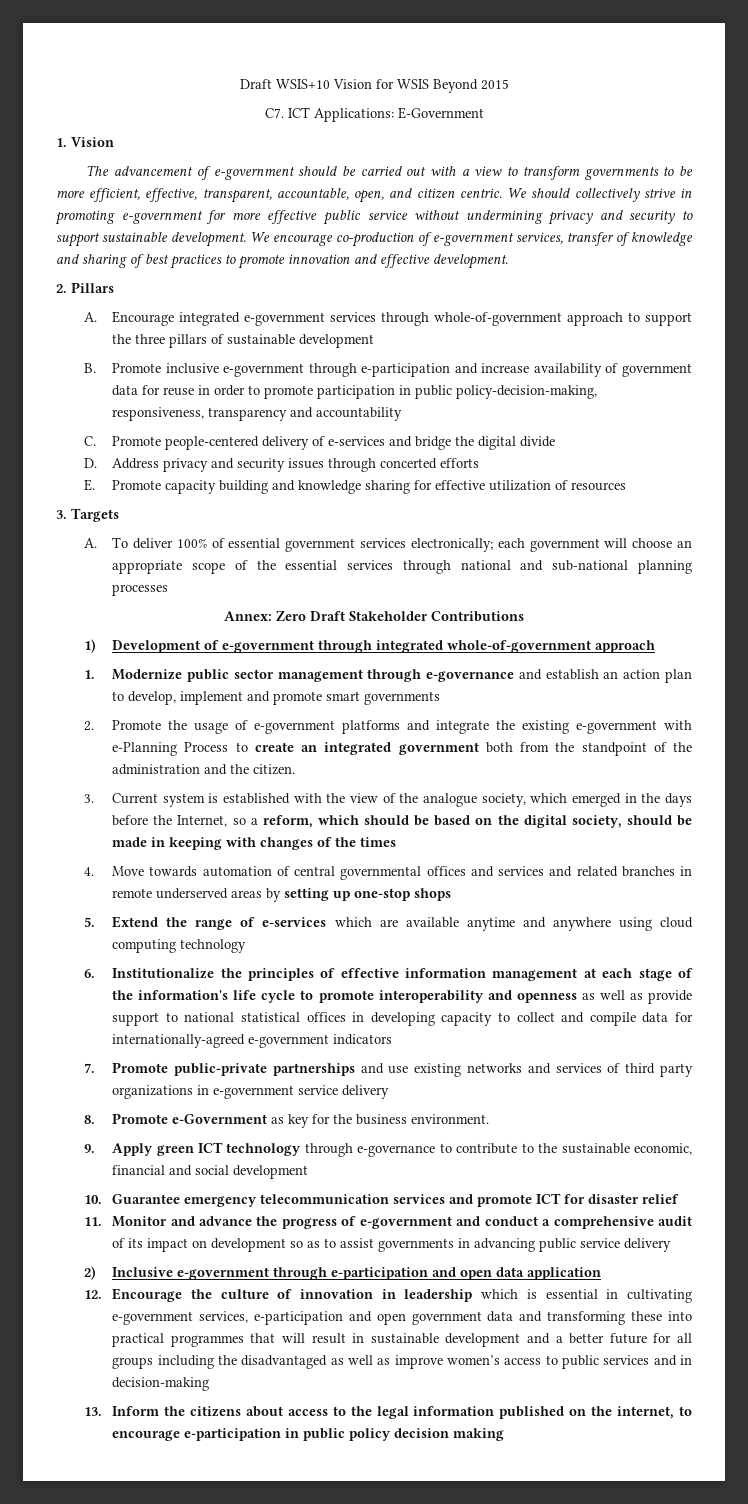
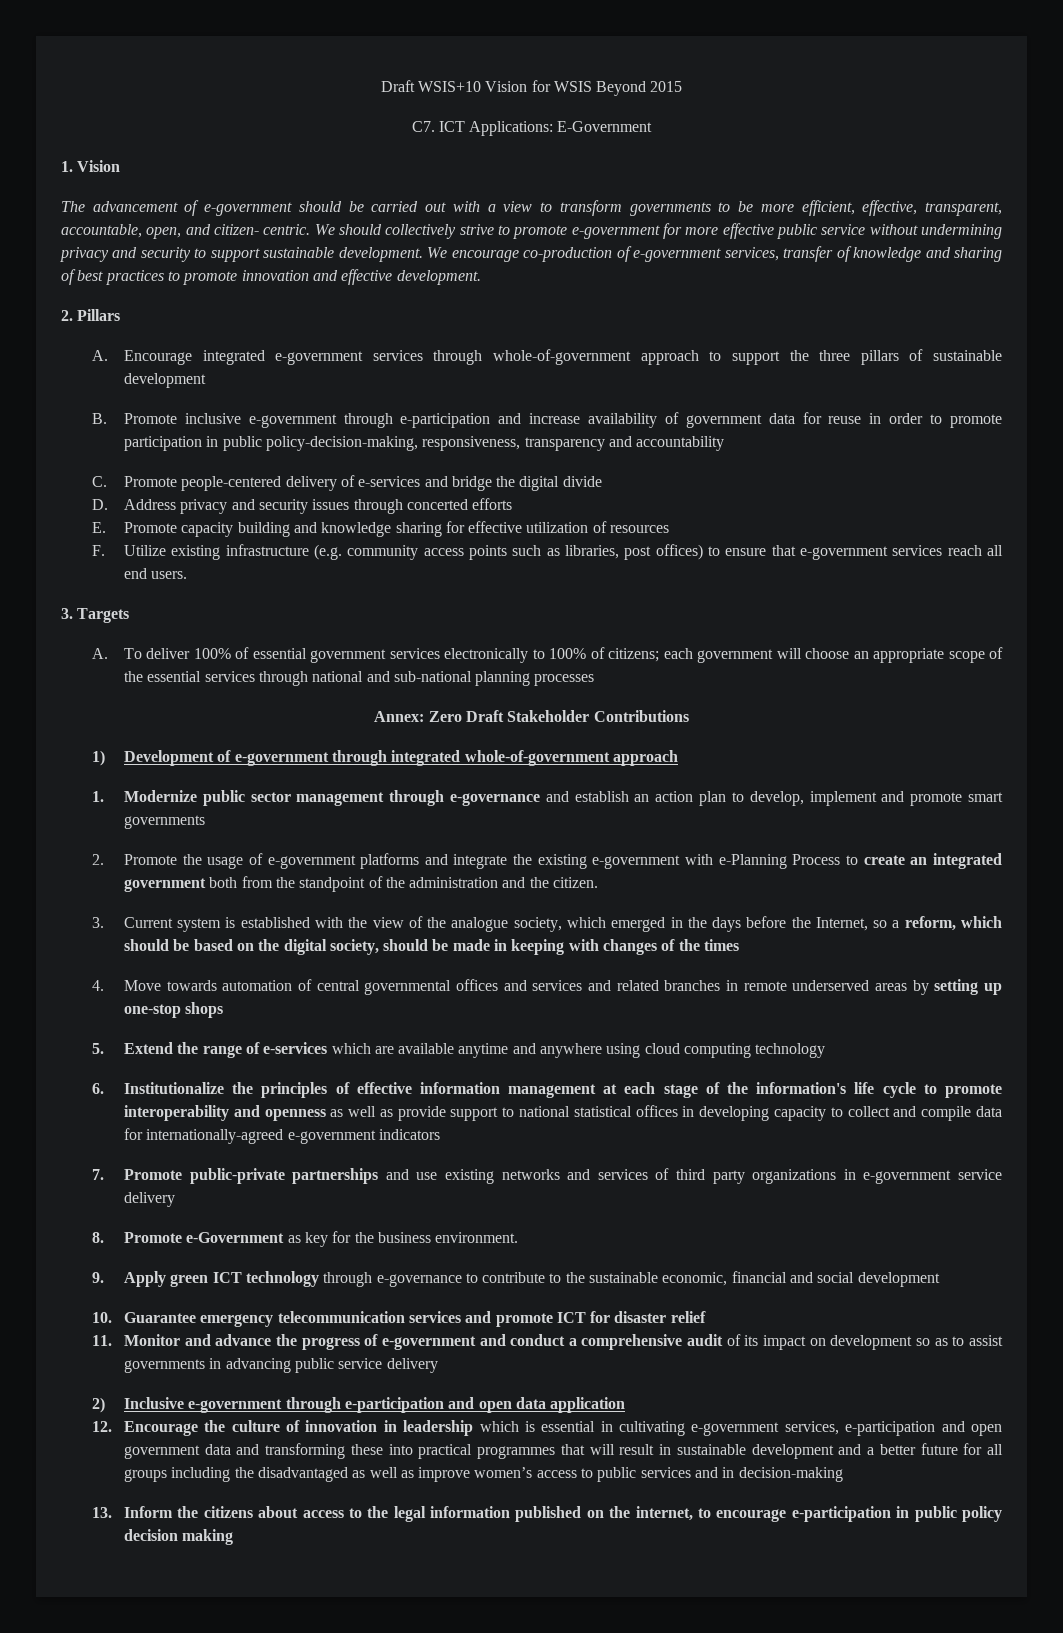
[416,188,455,198] citizen -> [214,224,259,235] citizen-
[680,188,693,198] [55,210,115,225] in promoting -> [497,225,568,239] to promote
(627, 486) none -> [92,544,1003,560] [123,568,188,579] // F. Utilize existing infrastructure (e.g. community access points such as libraries, post offices) to ensure that e-government services reach all end users.
[410,538,493,552] electronically; -> [444,647,660,663] electronically to 100% of citizens;

